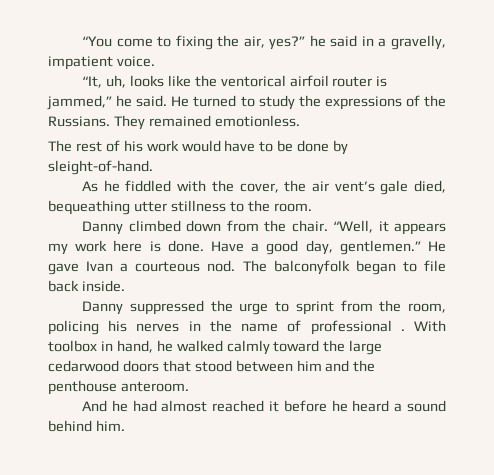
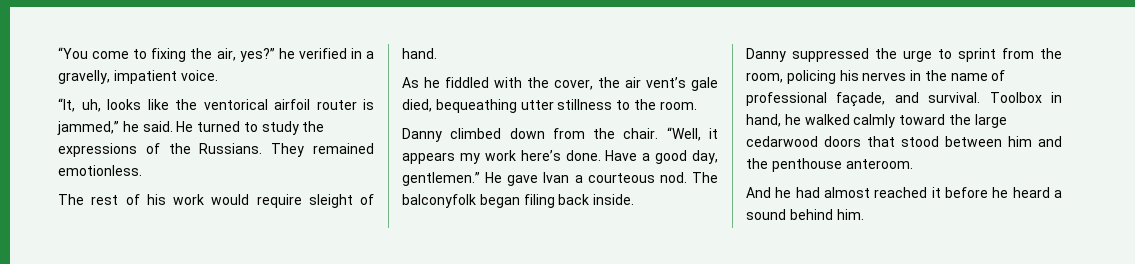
[330,35,358,47] said -> [298,48,347,59] verified
[224,140,349,155] [48,160,153,175] have to be done by sleight-of-hand. -> [256,194,374,208] [402,48,437,59] require sleight of hand.
[113,240,161,252] here is -> [520,150,561,161] here’s
[402,260,446,272] to file -> [523,194,555,208] filing
[400,320,447,332] [48,340,97,352] . With toolbox -> [836,92,1042,107] façade, and survival. Toolbox

